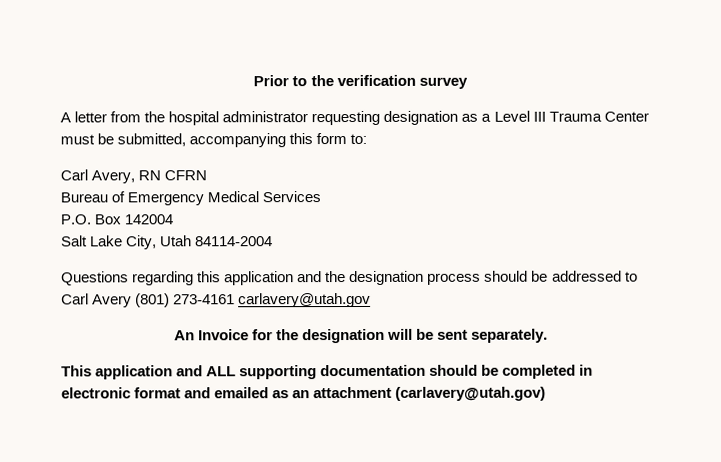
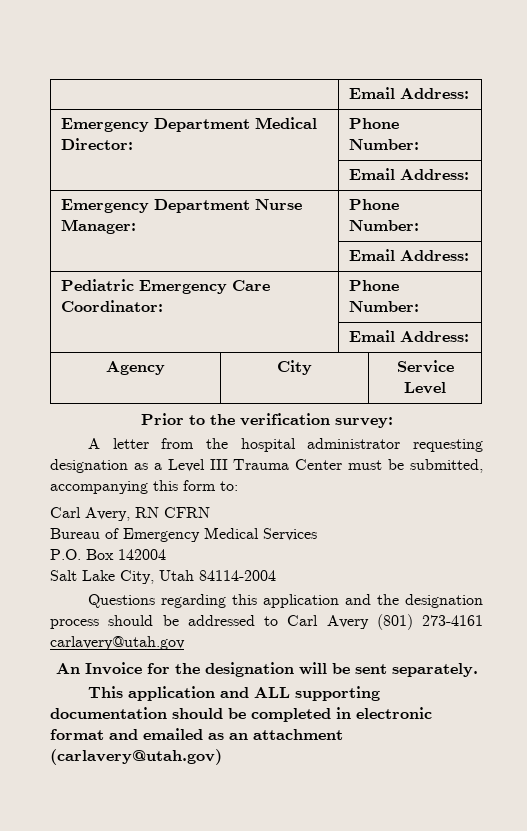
(253, 81) none -> [348,87,469,99] [60,117,317,132] [60,138,133,150] [348,118,399,129] [348,139,419,150] [348,168,469,180] [60,199,302,213] [60,219,136,234] [348,199,399,210] [348,220,419,231] [348,249,469,261] [60,279,270,294] [60,300,163,312] [348,280,399,291] [348,301,419,312] [348,330,469,342] [106,361,165,375] [277,360,312,375] [396,360,454,373] [404,382,446,394] | Email Address: // Emergency Department Medical Director: | Phone Number: // | Email Address: // Emergency Department Nurse Manager: | Phone Number: // | Email Address: // Pediatric Emergency Care Coordinator: | Phone Number: // | Email Address: // Agency | City | Service Level //
[418,76,468,89] survey -> [334,417,393,428] survey:

